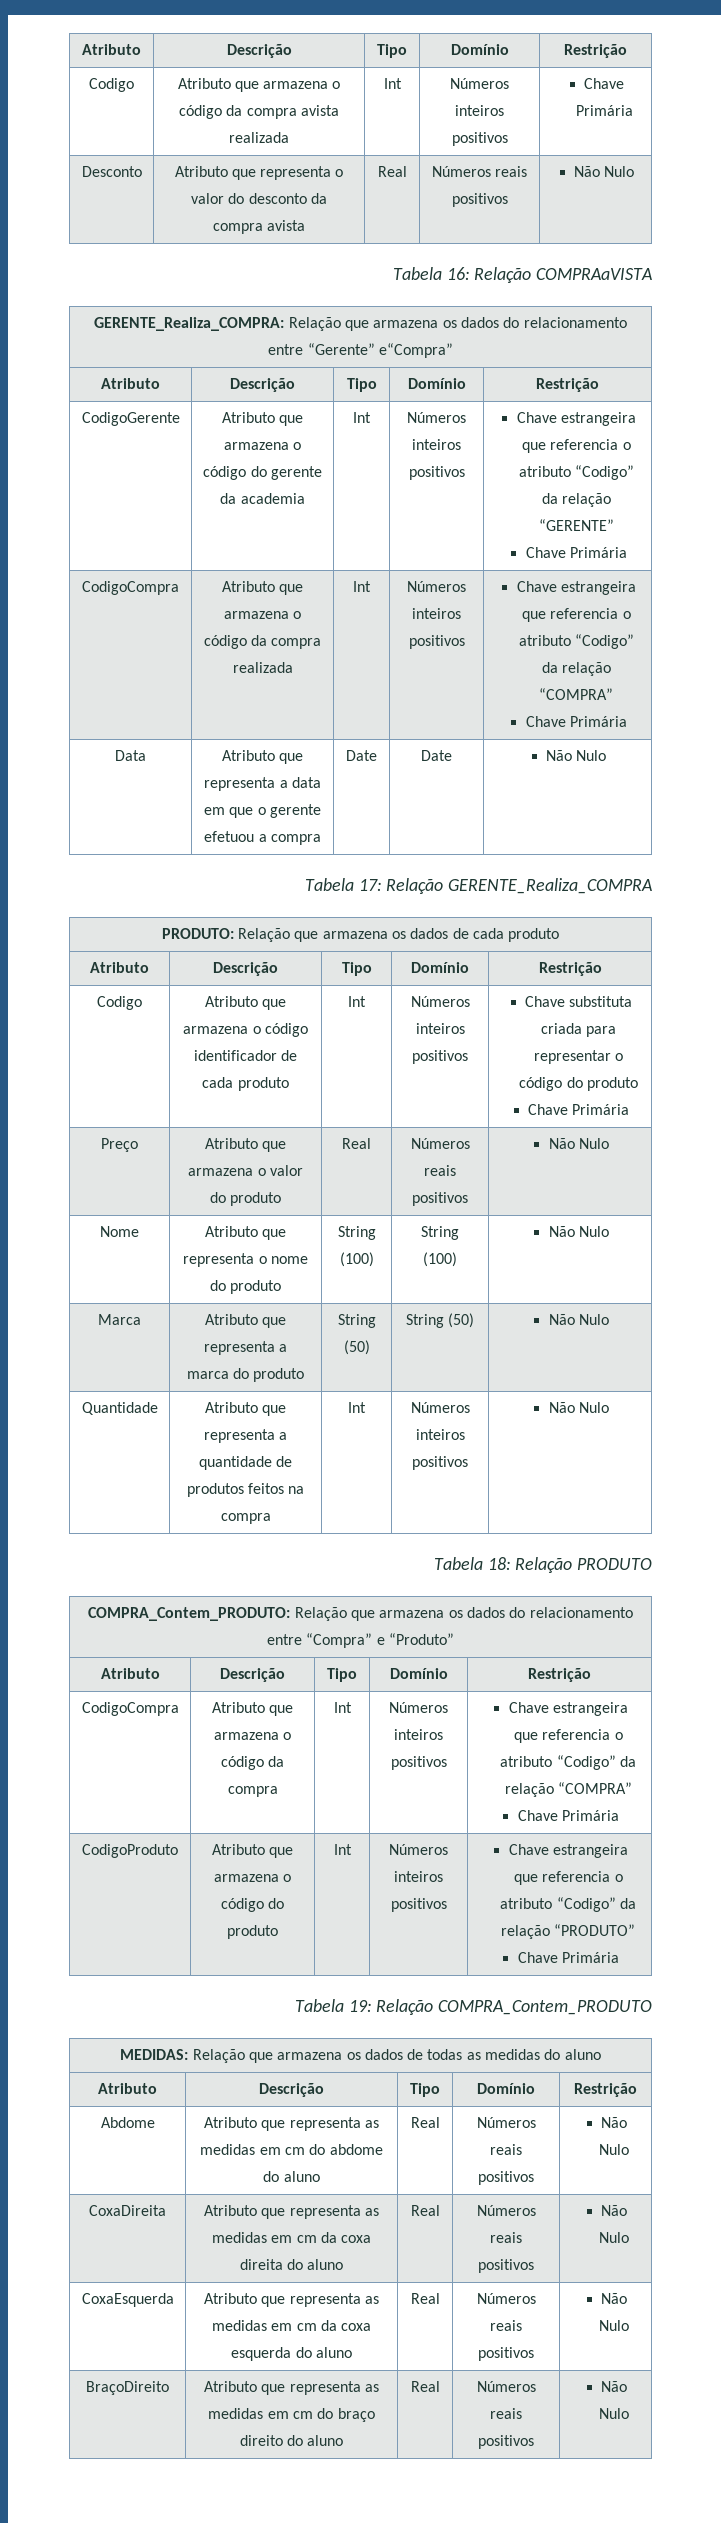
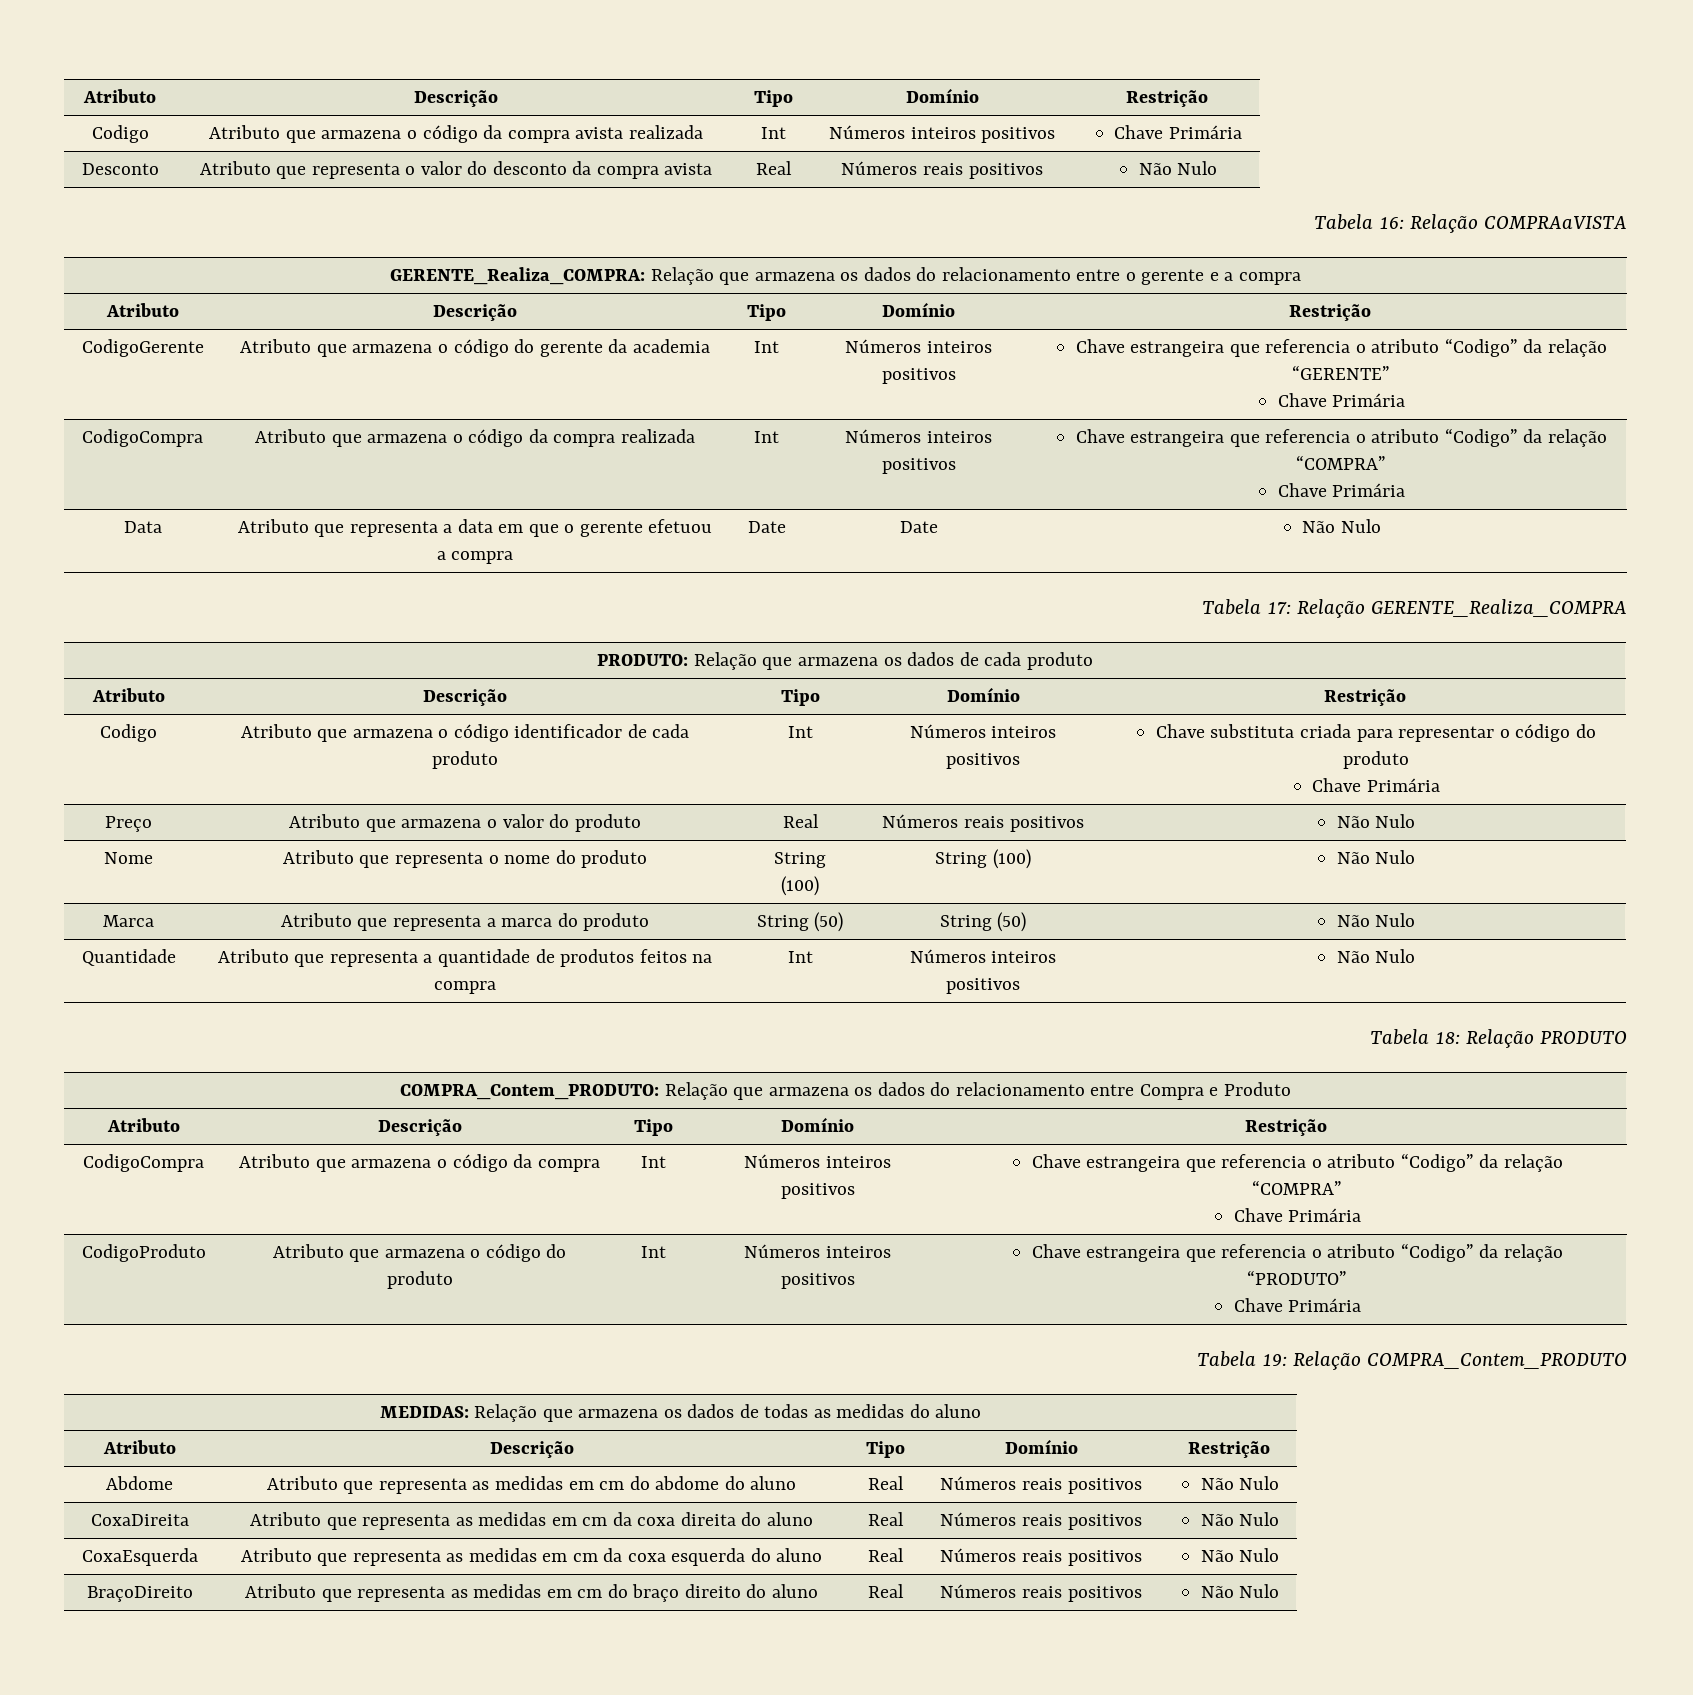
[307,343,453,358] “Gerente” e“Compra” -> [1125,269,1301,285] o gerente e a compra
[306,1633,454,1648] “Compra” e “Produto” -> [1139,1082,1291,1100] Compra e Produto

